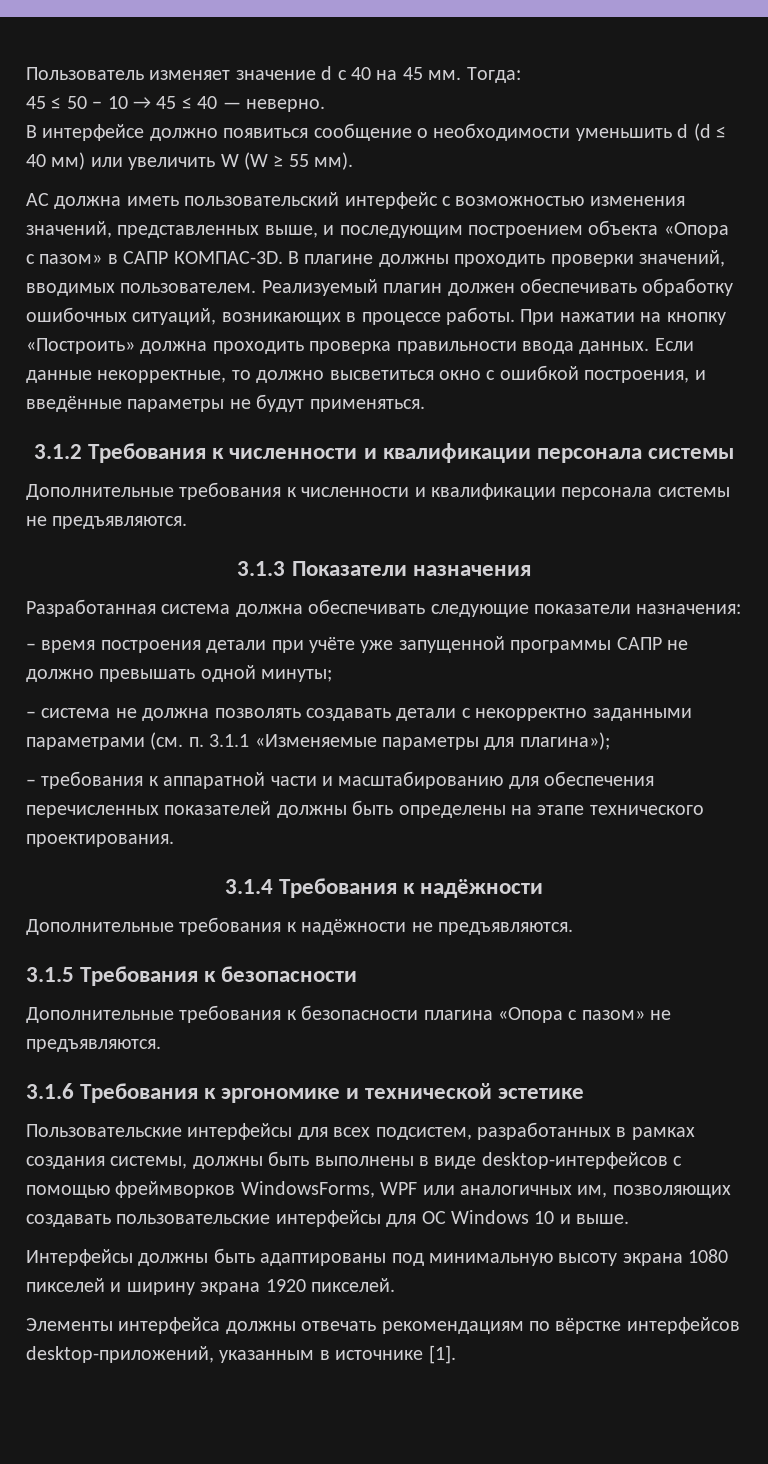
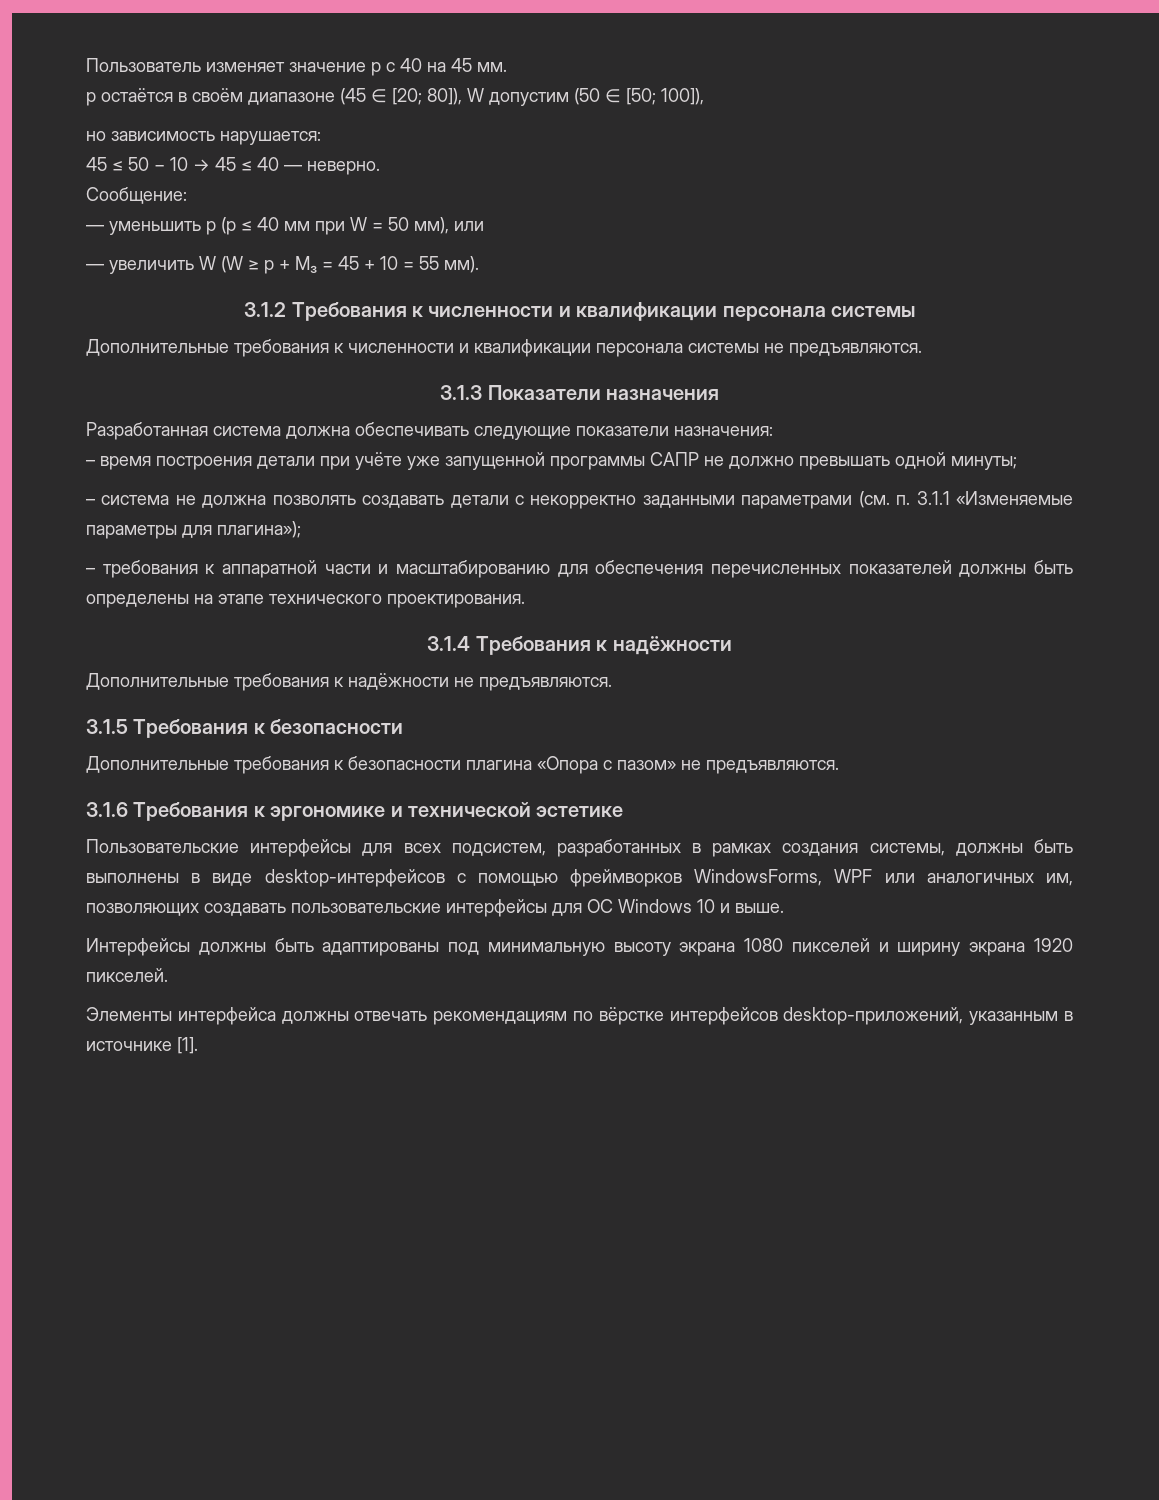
[321,66,333,80] d -> [371,62,381,76] p
[466,67,521,83] Тогда: -> [86,88,704,106] [86,131,321,145] // p остаётся в своём диапазоне (45 ∈ [20; 80]), W допустим (50 ∈ [50; 100]), // но зависимость нарушается:
[26,123,726,141] [26,152,123,170] В интерфейсе должно появиться сообщение о необходимости уменьшить d (d ≤ 40 мм) или -> [86,187,187,204] [86,217,484,235] [86,264,104,270] Сообщение: // — уменьшить p (p ≤ 40 мм при W = 50 мм), или // —
[288,152,354,170] [26,192,685,209] [26,220,729,238] [26,250,725,267] [26,278,734,296] [26,307,726,325] [26,338,694,354] [26,365,706,383] [26,394,425,412] 55 мм). // АС должна иметь пользовательский интерфейс с возможностью изменения значений, представленных выше, и последующим построением объекта «Опора с пазом» в САПР КОМПАС-3D. В плагине должны проходить проверки значений, вводимых пользователем. Реализуемый плагин должен обеспечивать обработку ошибочных ситуаций, возникающих в процессе работы. При нажатии на кнопку «Построить» должна проходить проверка правильности ввода данных. Если данные некорректные, то должно высветиться окно с ошибкой построения, и введённые параметры не будут применяться. -> [264,256,479,274] p + M₃ = 45 + 10 = 55 мм).

